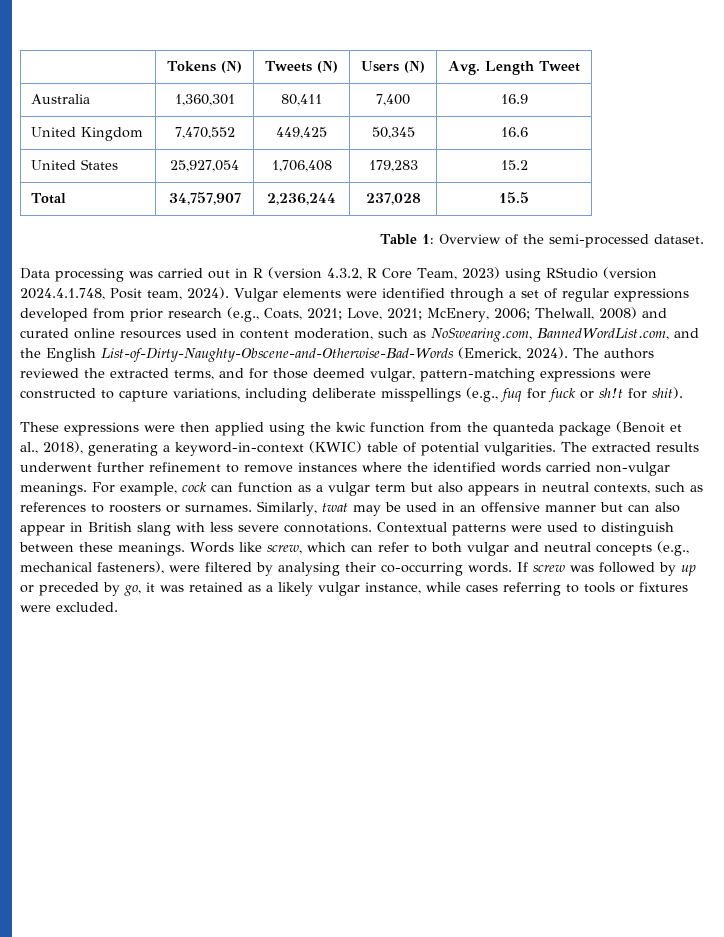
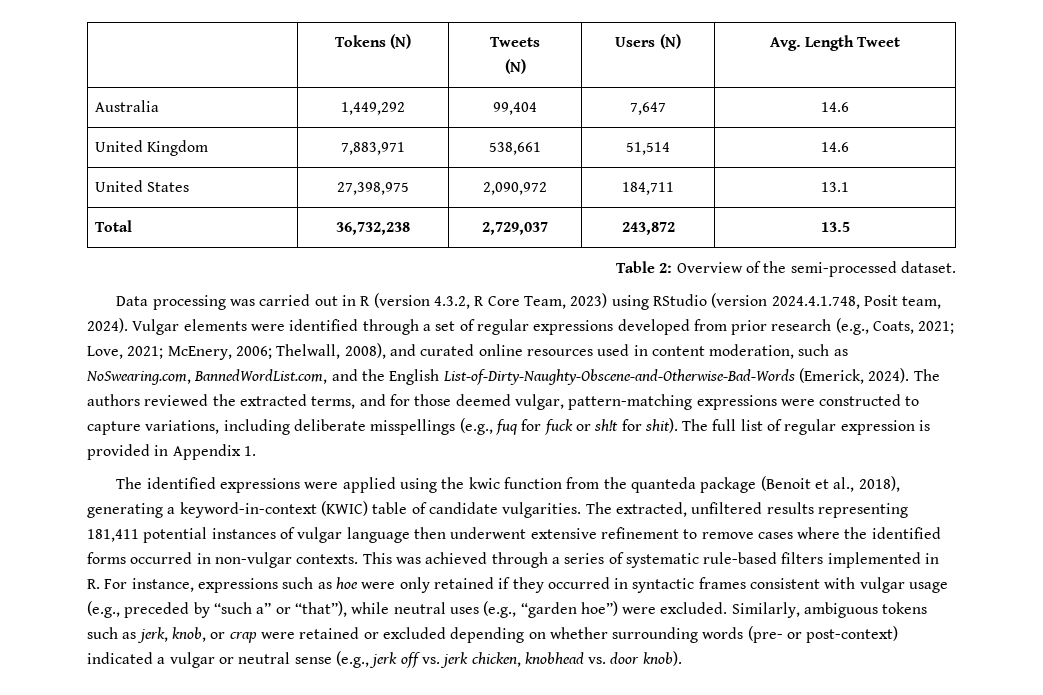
(313, 66) none -> (540, 42) //
[174,94,235,106] [281,94,322,106] [375,94,410,106] [500,94,528,104] [31,127,144,141] [174,127,235,139] [276,127,327,139] [371,127,415,139] [500,127,528,137] [31,159,119,170] [170,160,239,172] [271,160,332,172] [368,160,418,172] [500,160,528,170] [31,193,67,204] [168,192,241,205] [267,193,336,205] [365,193,421,205] [498,192,529,203] 1,360,301 | 80,411 | 7,400 | 16.9 // United Kingdom | 7,470,552 | 449,425 | 50,345 | 16.6 // United States | 25,927,054 | 1,706,408 | 179,283 | 15.2 // Total | 34,757,907 | 2,236,244 | 237,028 | 15.5 -> [341,102,405,115] [493,102,537,115] [630,102,666,115] [821,102,849,112] [94,140,208,156] [341,142,405,155] [489,142,541,155] [626,142,670,155] [821,142,849,152] [94,180,189,192] [337,182,409,195] [483,182,547,195] [622,182,674,195] [821,182,849,192] [94,220,132,232] [336,222,410,235] [482,222,548,235] [621,222,675,235] [820,222,850,232] 1,449,292 | 99,404 | 7,647 | 14.6 // United Kingdom | 7,883,971 | 538,661 | 51,514 | 14.6 // United States | 27,398,975 | 2,090,972 | 184,711 | 13.1 // Total | 36,732,238 | 2,729,037 | 243,872 | 13.5
[422,234,434,244] 1: -> [659,263,673,273] 2:
[598,307,637,319] 2008) -> [344,343,386,359] 2008),
[20,422,210,436] // These expressions were then -> [682,419,931,435] [87,444,256,460] [116,477,339,493] The full list of regular expression is provided in Appendix 1. // The identified expressions were
[421,442,479,456] potential -> [428,502,498,514] candidate
[592,442,699,452] [20,462,144,472] extracted results underwent further -> [615,502,908,518] [87,527,597,543] extracted, unfiltered results representing 181,411 potential instances of vulgar language then underwent extensive
[298,462,357,472] instances -> [757,532,793,539] cases
[501,462,670,476] [20,482,703,496] [20,501,680,516] [20,522,674,536] [19,541,689,556] [20,561,696,576] [20,582,688,596] [20,602,118,612] words carried non-vulgar meanings. For example, cock can function as a vulgar term but also appears in neutral contexts, such as references to roosters or surnames. Similarly, twat may be used in an offensive manner but can also appear in British slang with less severe connotations. Contextual patterns were used to distinguish between these meanings. Words like screw, which can refer to both vulgar and neutral concepts (e.g., mechanical fasteners), were filtered by analysing their co-occurring words. If screw was followed by up or preceded by go, it was retained as a likely vulgar instance, while cases referring to tools or fixtures were excluded. -> [87,552,940,568] [87,577,949,593] [87,601,928,618] [87,626,899,643] [87,651,682,668] forms occurred in non-vulgar contexts. This was achieved through a series of systematic rule-based filters implemented in R. For instance, expressions such as hoe were only retained if they occurred in syntactic frames consistent with vulgar usage (e.g., preceded by “such a” or “that”), while neutral uses (e.g., “garden hoe”) were excluded. Similarly, ambiguous tokens such as jerk, knob, or crap were retained or excluded depending on whether surrounding words (pre- or post-context) indicated a vulgar or neutral sense (e.g., jerk off vs. jerk chicken, knobhead vs. door knob).

